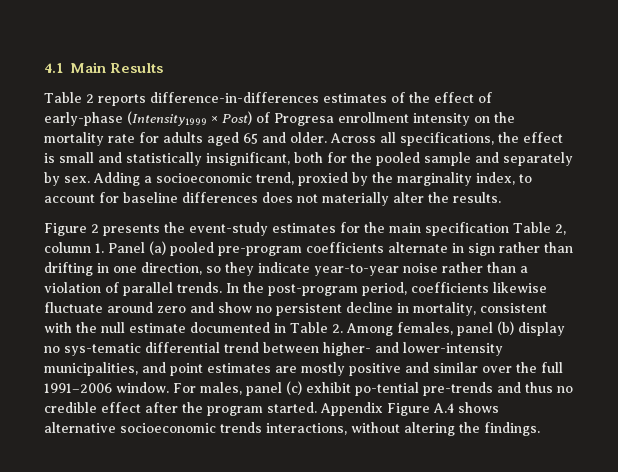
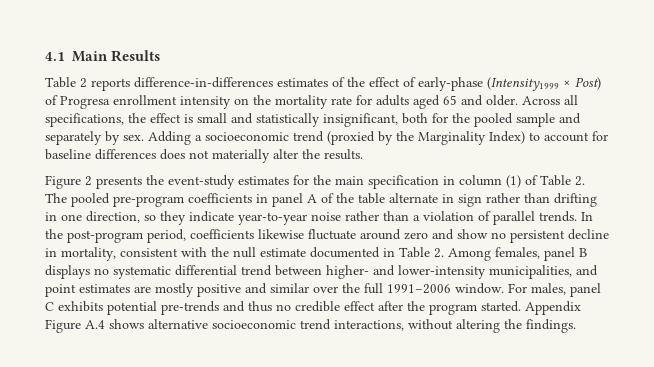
[256,172,515,186] trend, proxied by the marginality index, -> [293,131,525,145] trend (proxied by the Marginality Index)
[513,222,566,235] [44,241,384,256] Table 2, column 1. Panel (a) pooled pre-program coefficients -> [443,175,585,188] [45,193,385,207] in column (1) of Table 2. The pooled pre-program coefficients in panel A of the table
[497,321,565,336] [44,343,141,356] (b) display no sys-tematic -> [579,248,587,257] [45,265,171,279] B displays no systematic
[286,381,419,396] (c) exhibit po-tential -> [45,301,157,315] C exhibits potential
[220,422,262,433] trends -> [300,319,331,330] trend

